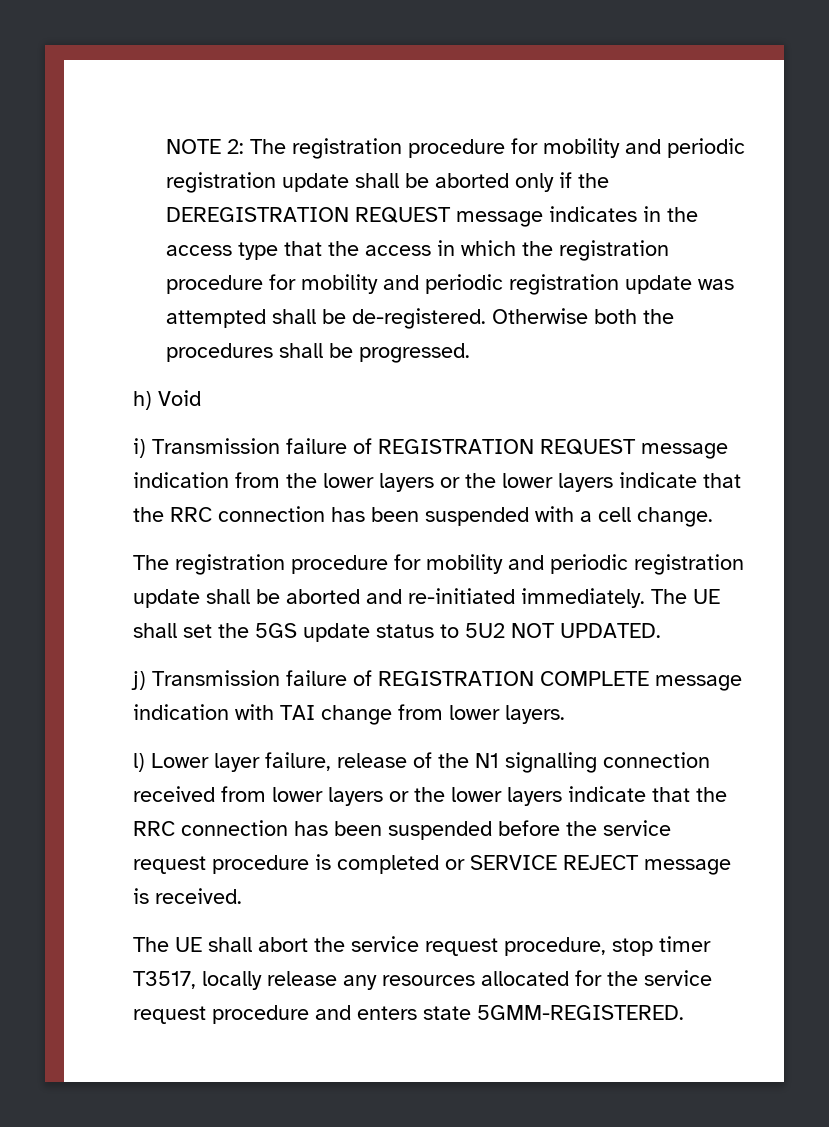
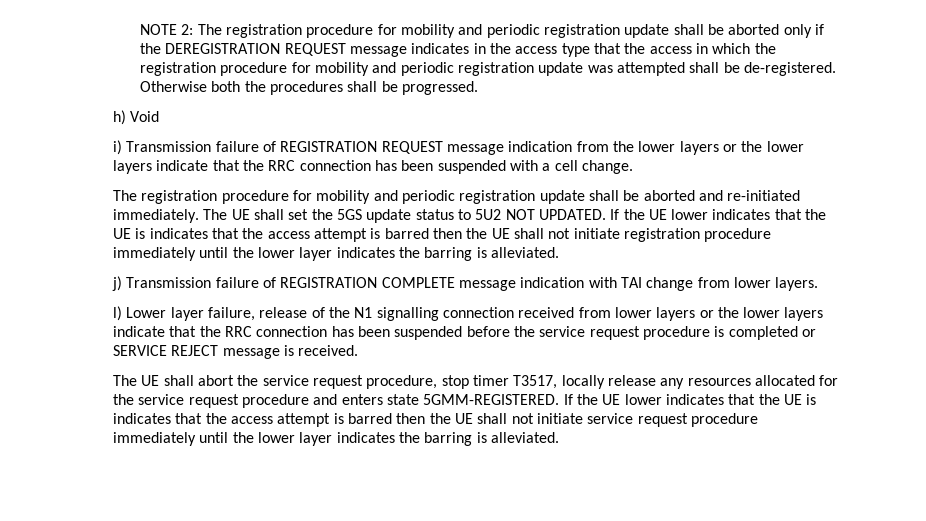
(661, 630) none -> [610,209,827,220] [113,228,772,242] [113,247,559,261] If the UE lower indicates that the UE is indicates that the access attempt is barred then the UE shall not initiate registration procedure immediately until the lower layer indicates the barring is alleviated.
(684, 1012) none -> [563,394,817,405] [113,413,758,427] [113,432,559,446] If the UE lower indicates that the UE is indicates that the access attempt is barred then the UE shall not initiate service request procedure immediately until the lower layer indicates the barring is alleviated.

